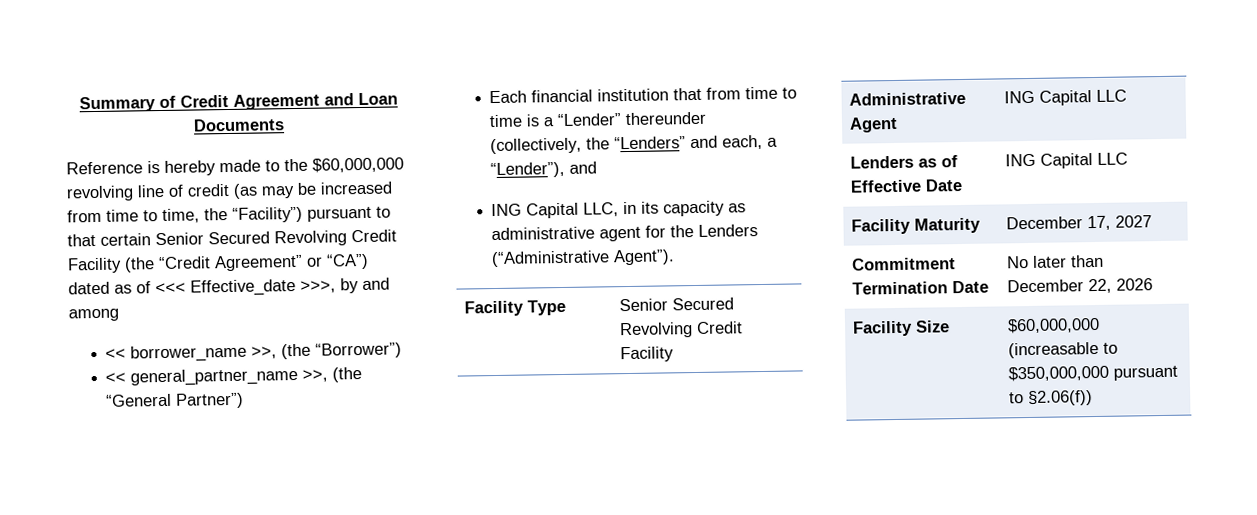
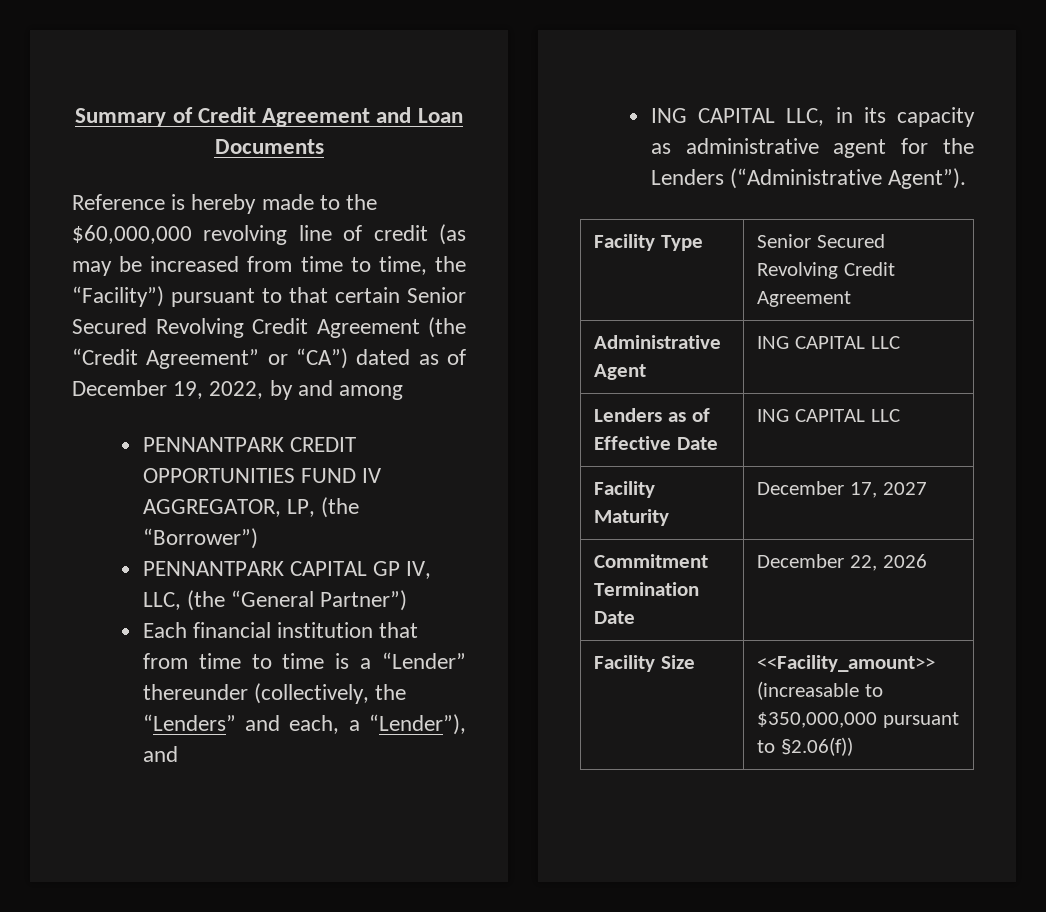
[67,257,122,274] Facility -> [316,319,420,338] Agreement
[155,279,336,297] <<< Effective_date >>>, -> [72,380,264,399] December 19, 2022,
[105,342,403,363] [105,367,329,387] << borrower_name >>, (the “Borrower”) // << general_partner_name >>, -> [142,437,356,452] [142,468,382,483] [142,497,360,518] [142,528,258,549] [142,561,432,579] [142,592,181,610] PENNANTPARK CREDIT OPPORTUNITIES FUND IV AGGREGATOR, LP, (the “Borrower”) // PENNANTPARK CAPITAL GP IV, LLC,
[526,202,580,219] Capital -> [698,108,776,123] CAPITAL
[619,346,674,363] Facility -> [757,291,852,307] Agreement
[1038,90,1092,106] Capital -> [794,336,865,349] CAPITAL
[1039,153,1093,169] Capital -> [794,409,865,422] CAPITAL
[1006,254,1104,269] No later than -> (636, 617) none
[1006,317,1100,334] $60,000,000 -> [757,655,936,672] <<Facility_amount>>

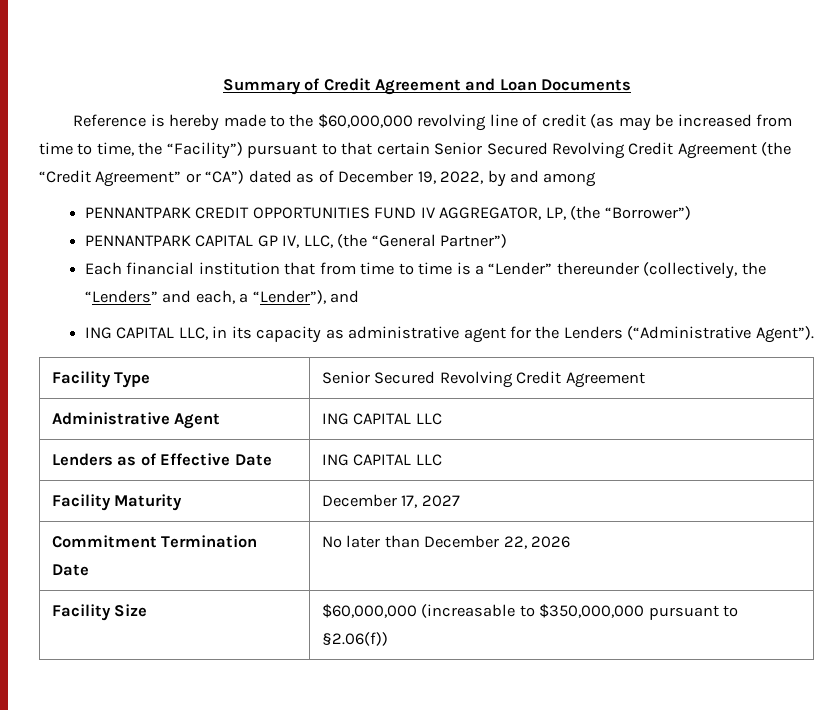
(636, 617) none -> [321,535,420,548] No later than
[757,655,936,672] <<Facility_amount>> -> [321,604,417,618] $60,000,000

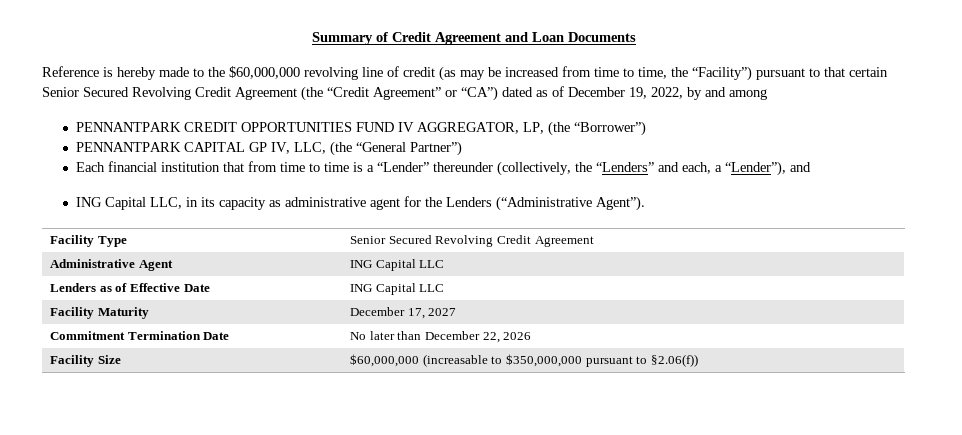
[116,327,175,339] CAPITAL -> [104,197,146,210] Capital
[353,413,412,425] CAPITAL -> [375,259,416,271] Capital
[353,454,412,466] CAPITAL -> [375,283,416,295] Capital

